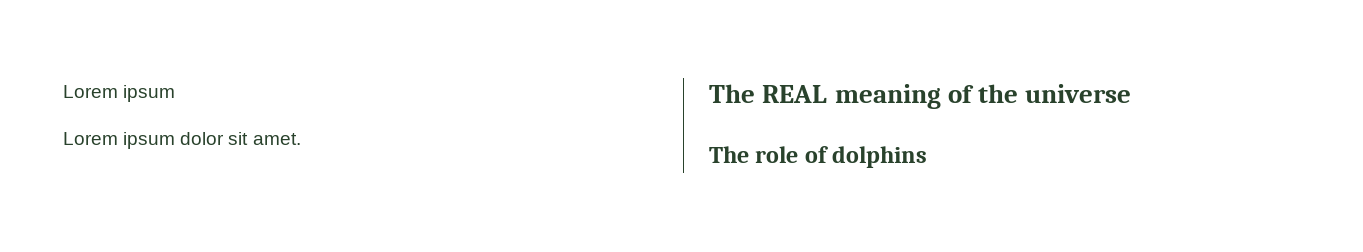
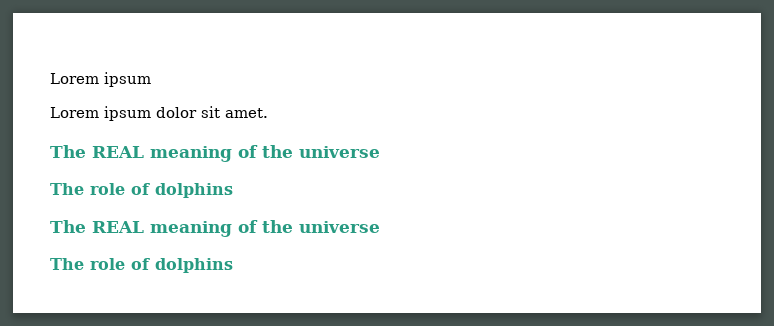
(928, 157) none -> [50,220,380,237] [50,258,233,273] // The REAL meaning of the universe // The role of dolphins

